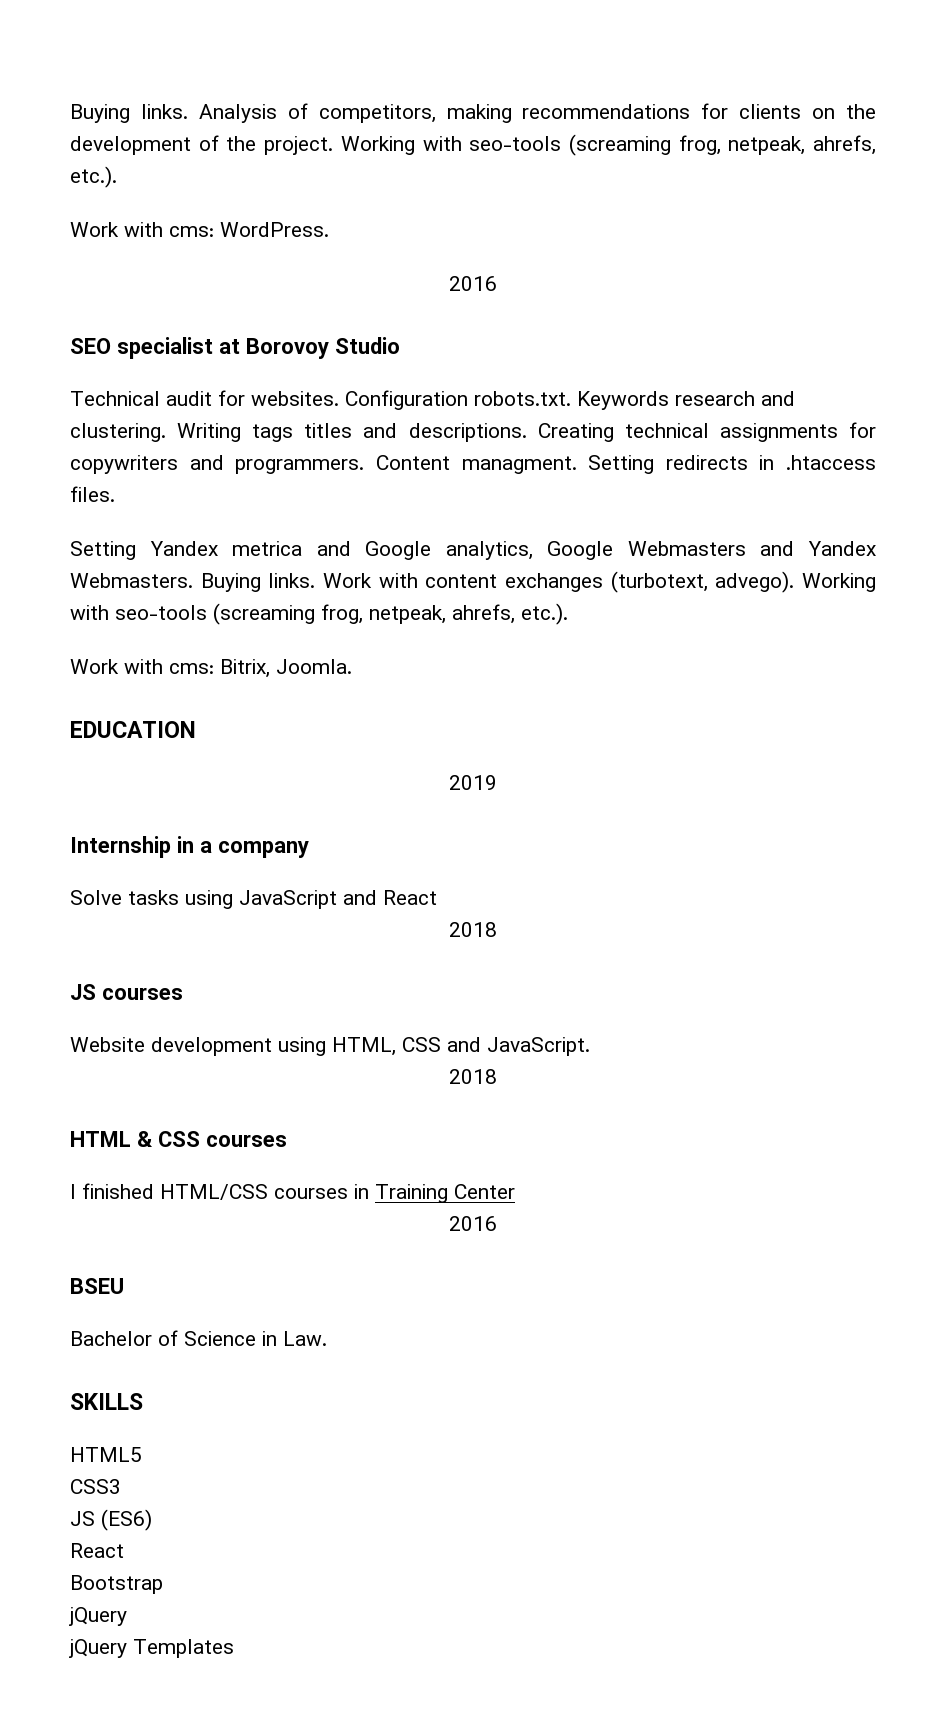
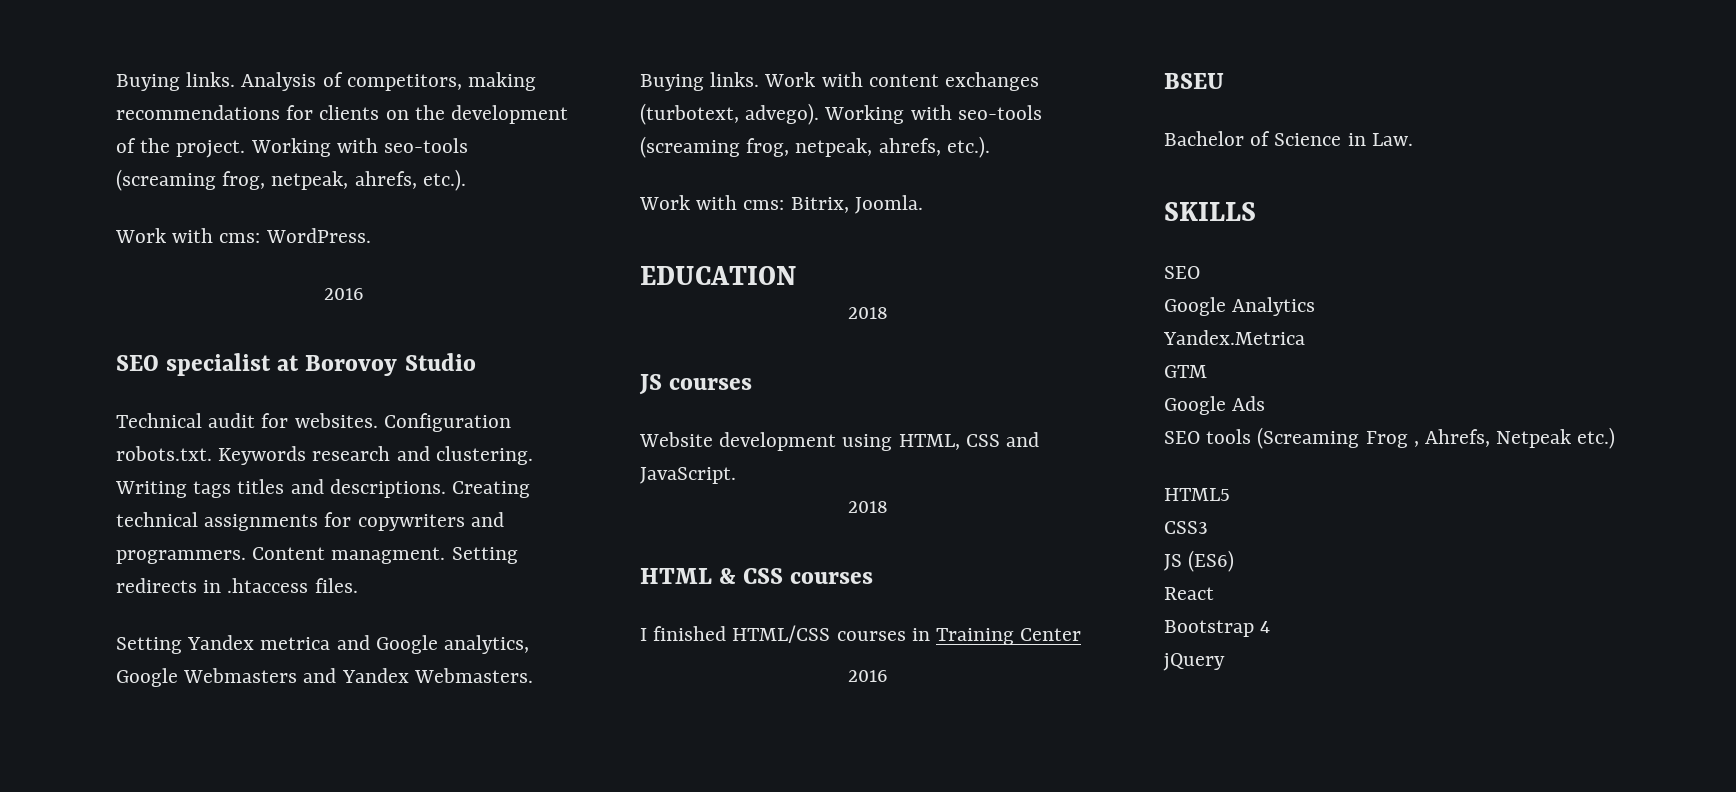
[449,775,497,790] [70,836,309,858] [70,890,437,909] // 2019 // Internship in a company // Solve tasks using JavaScript and React -> (796, 275) none
(143, 1401) none -> [1164,266,1200,279] [1164,297,1316,316] [1163,330,1305,345] [1164,365,1207,378] [1164,396,1266,415] [1164,427,1616,449] // SEO // Google Analytics // Yandex.Metrica // GTM // Google Ads // SEO tools (Screaming Frog , Ahrefs, Netpeak etc.)
[69,1607,127,1626] [69,1639,234,1658] // jQuery // jQuery Templates -> [1260,621,1271,633] [1163,653,1225,671] 4 // jQuery

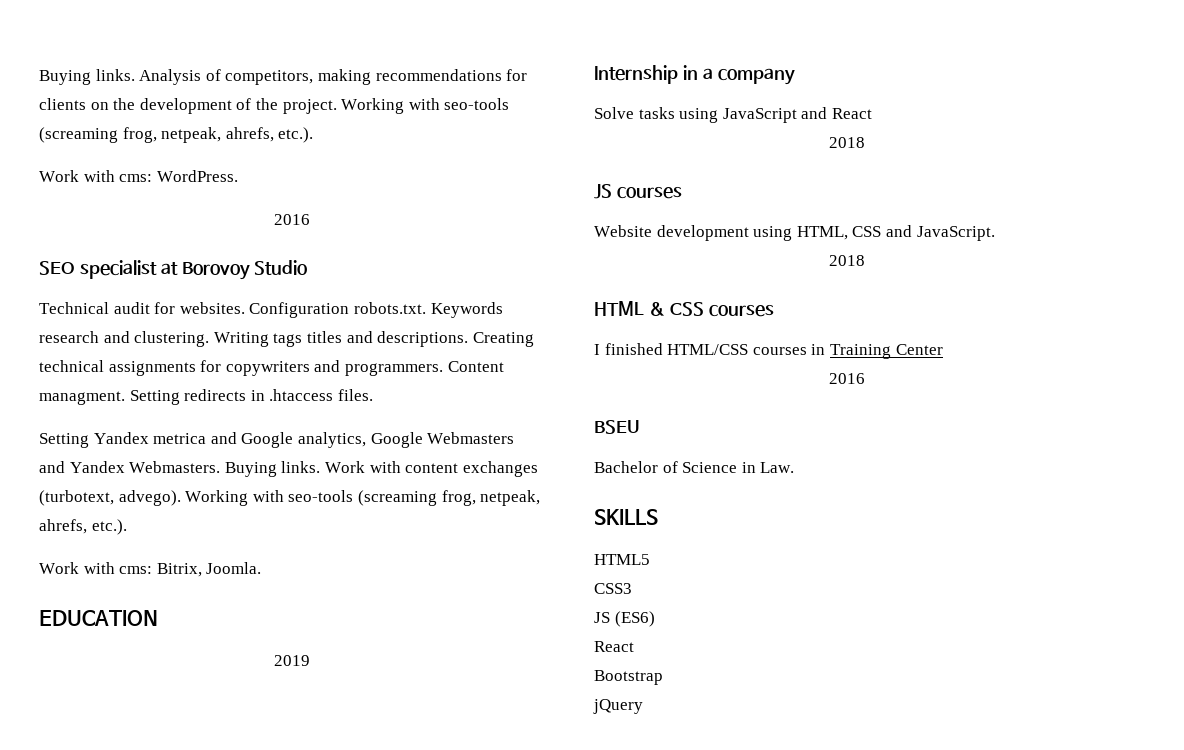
(796, 275) none -> [273,655,310,666] [594,65,795,85] [594,107,872,123] // 2019 // Internship in a company // Solve tasks using JavaScript and React
[1164,266,1200,279] [1164,297,1316,316] [1163,330,1305,345] [1164,365,1207,378] [1164,396,1266,415] [1164,427,1616,449] // SEO // Google Analytics // Yandex.Metrica // GTM // Google Ads // SEO tools (Screaming Frog , Ahrefs, Netpeak etc.) -> (658, 517) none
[1260,621,1271,633] 4 -> (663, 677) none

